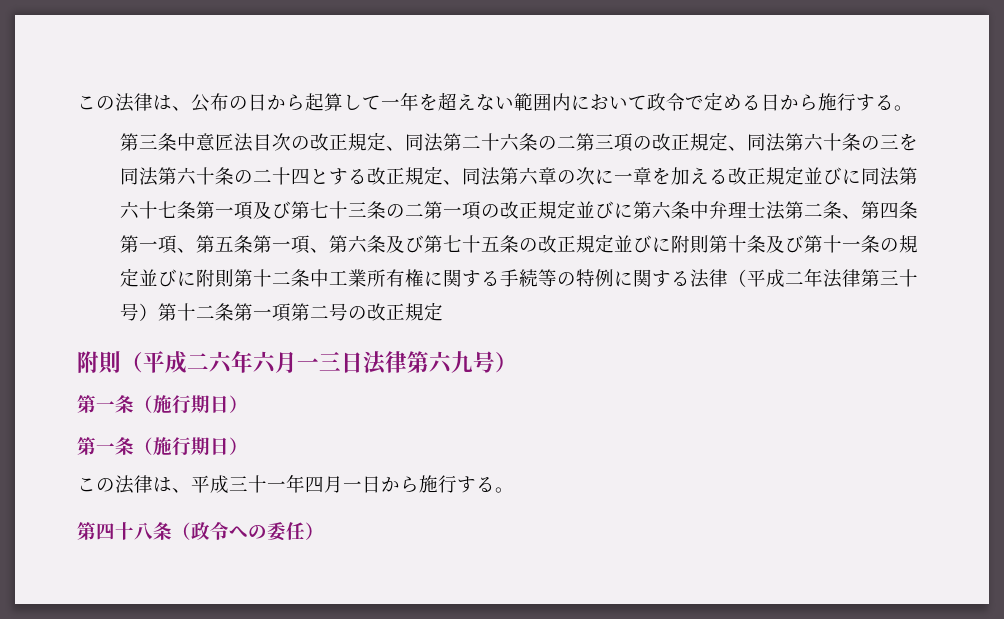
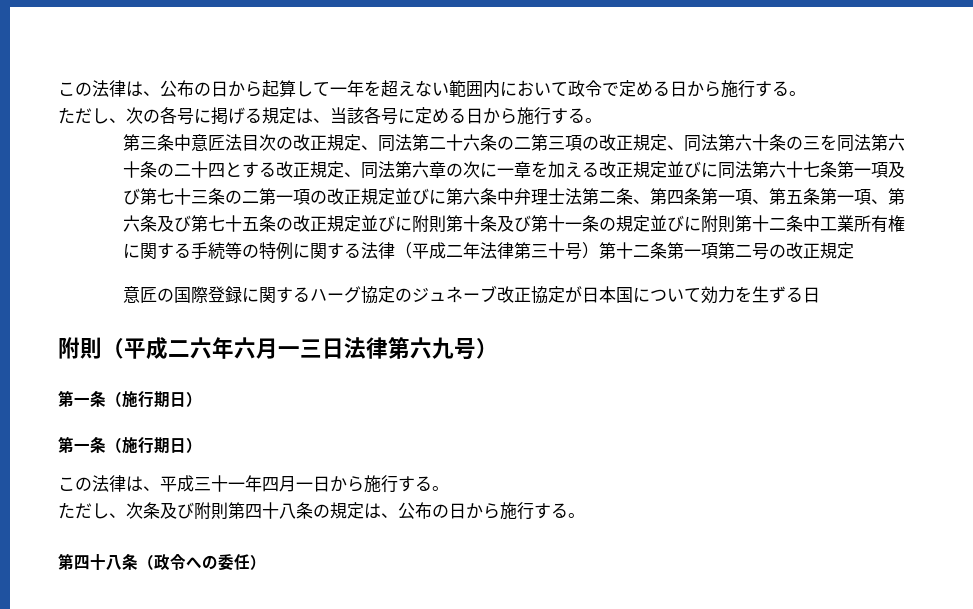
(913, 108) none -> [58,107,602,125] // ただし、次の各号に掲げる規定は、当該各号に定める日から施行する。
(443, 311) none -> [122,285,820,304] // 意匠の国際登録に関するハーグ協定のジュネーブ改正協定が日本国について効力を生ずる日
(514, 490) none -> [58,502,585,520] // ただし、次条及び附則第四十八条の規定は、公布の日から施行する。

